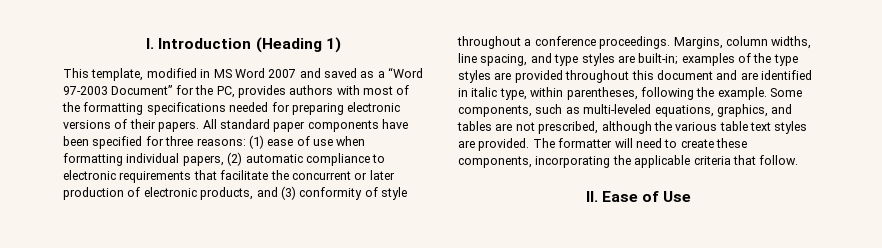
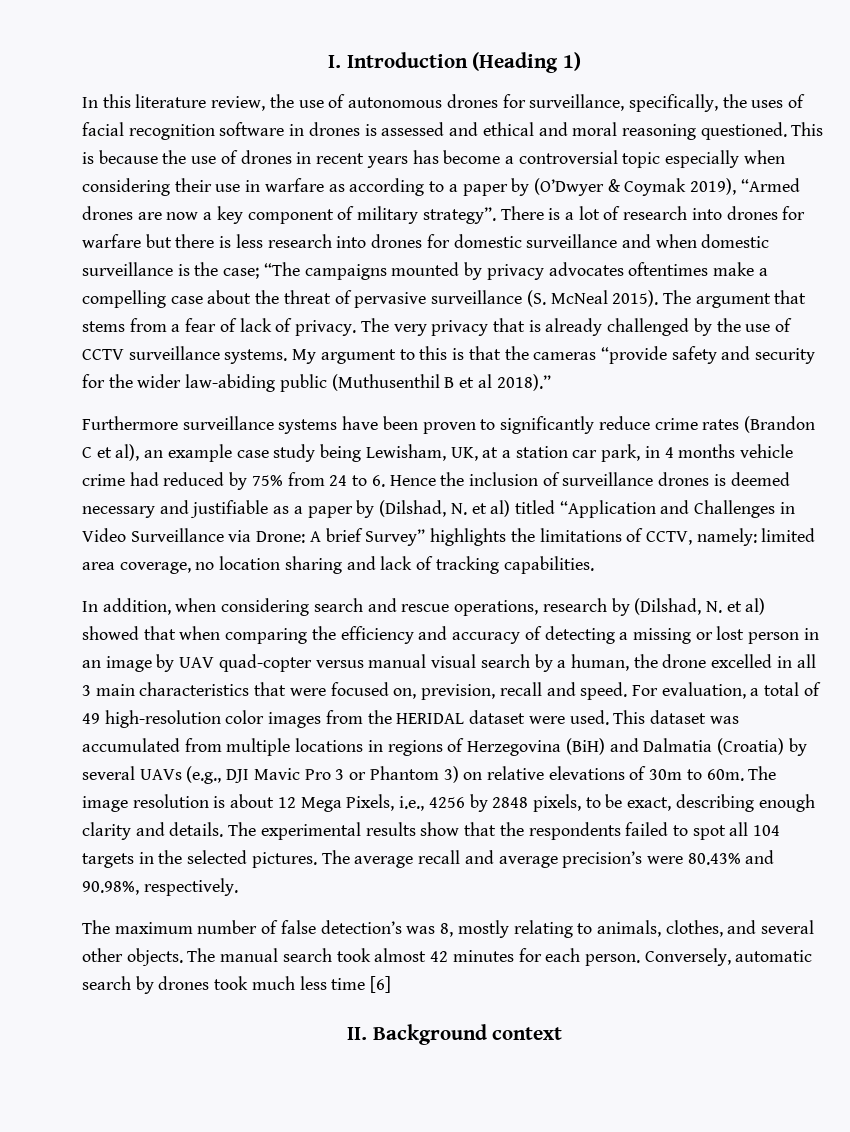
[63,67,424,81] [63,85,410,98] [62,102,401,115] [63,119,408,132] [63,135,366,149] [63,152,386,166] [63,170,395,183] [63,186,407,200] [457,36,812,49] [458,53,798,66] [458,70,812,83] [458,87,802,100] [458,104,793,117] [457,121,808,134] [458,138,747,151] [458,155,799,168] [585,191,692,202] This template, modified in MS Word 2007 and saved as a “Word 97-2003 Document” for the PC, provides authors with most of the formatting specifications needed for preparing electronic versions of their papers. All standard paper components have been specified for three reasons: (1) ease of use when formatting individual papers, (2) automatic compliance to electronic requirements that facilitate the concurrent or later production of electronic products, and (3) conformity of style throughout a conference proceedings. Margins, column widths, line spacing, and type styles are built-in; examples of the type styles are provided throughout this document and are identified in italic type, within parentheses, following the example. Some components, such as multi-leveled equations, graphics, and tables are not prescribed, although the various table text styles are provided. The formatter will need to create these components, incorporating the applicable criteria that follow. // II. Ease of Use -> [82,94,806,112] [82,122,824,140] [82,150,785,168] [82,178,800,196] [82,206,806,224] [82,234,770,248] [82,262,768,280] [82,290,807,308] [82,318,793,336] [82,346,816,364] [82,374,551,392] [82,416,815,434] [82,444,794,462] [82,472,790,490] [82,500,795,518] [82,528,816,546] [82,556,594,574] [82,598,766,616] [82,626,819,644] [82,654,816,672] [82,682,821,700] [82,710,739,728] [82,738,807,756] [82,766,777,784] [82,794,815,812] [82,822,781,840] [82,850,775,868] [82,878,238,896] [82,920,815,938] [82,948,813,966] [82,976,392,994] [346,1024,563,1045] In this literature review, the use of autonomous drones for surveillance, specifically, the uses of facial recognition software in drones is assessed and ethical and moral reasoning questioned. This is because the use of drones in recent years has become a controversial topic especially when considering their use in warfare as according to a paper by (O’Dwyer & Coymak 2019), “Armed drones are now a key component of military strategy”. There is a lot of research into drones for warfare but there is less research into drones for domestic surveillance and when domestic surveillance is the case; “The campaigns mounted by privacy advocates oftentimes make a compelling case about the threat of pervasive surveillance (S. McNeal 2015). The argument that stems from a fear of lack of privacy. The very privacy that is already challenged by the use of CCTV surveillance systems. My argument to this is that the cameras “provide safety and security for the wider law-abiding public (Muthusenthil B et al 2018).” // Furthermore surveillance systems have been proven to significantly reduce crime rates (Brandon C et al), an example case study being Lewisham, UK, at a station car park, in 4 months vehicle crime had reduced by 75% from 24 to 6. Hence the inclusion of surveillance drones is deemed necessary and justifiable as a paper by (Dilshad, N. et al) titled “Application and Challenges in Video Surveillance via Drone: A brief Survey” highlights the limitations of CCTV, namely: limited area coverage, no location sharing and lack of tracking capabilities. // In addition, when considering search and rescue operations, research by (Dilshad, N. et al) showed that when comparing the efficiency and accuracy of detecting a missing or lost person in an image by UAV quad-copter versus manual visual search by a human, the drone excelled in all 3 main characteristics that were focused on, prevision, recall and speed. For evaluation, a total of 49 high-resolution color images from the HERIDAL dataset were used. This dataset was accumulated from multiple locations in regions of Herzegovina (BiH) and Dalmatia (Croatia) by several UAVs (e.g., DJI Mavic Pro 3 or Phantom 3) on relative elevations of 30m to 60m. The image resolution is about 12 Mega Pixels, i.e., 4256 by 2848 pixels, to be exact, describing enough clarity and details. The experimental results show that the respondents failed to spot all 104 targets in the selected pictures. The average recall and average precision’s were 80.43% and 90.98%, respectively. // The maximum number of false detection’s was 8, mostly relating to animals, clothes, and several other objects. The manual search took almost 42 minutes for each person. Conversely, automatic search by drones took much less time [6] // II. Background context

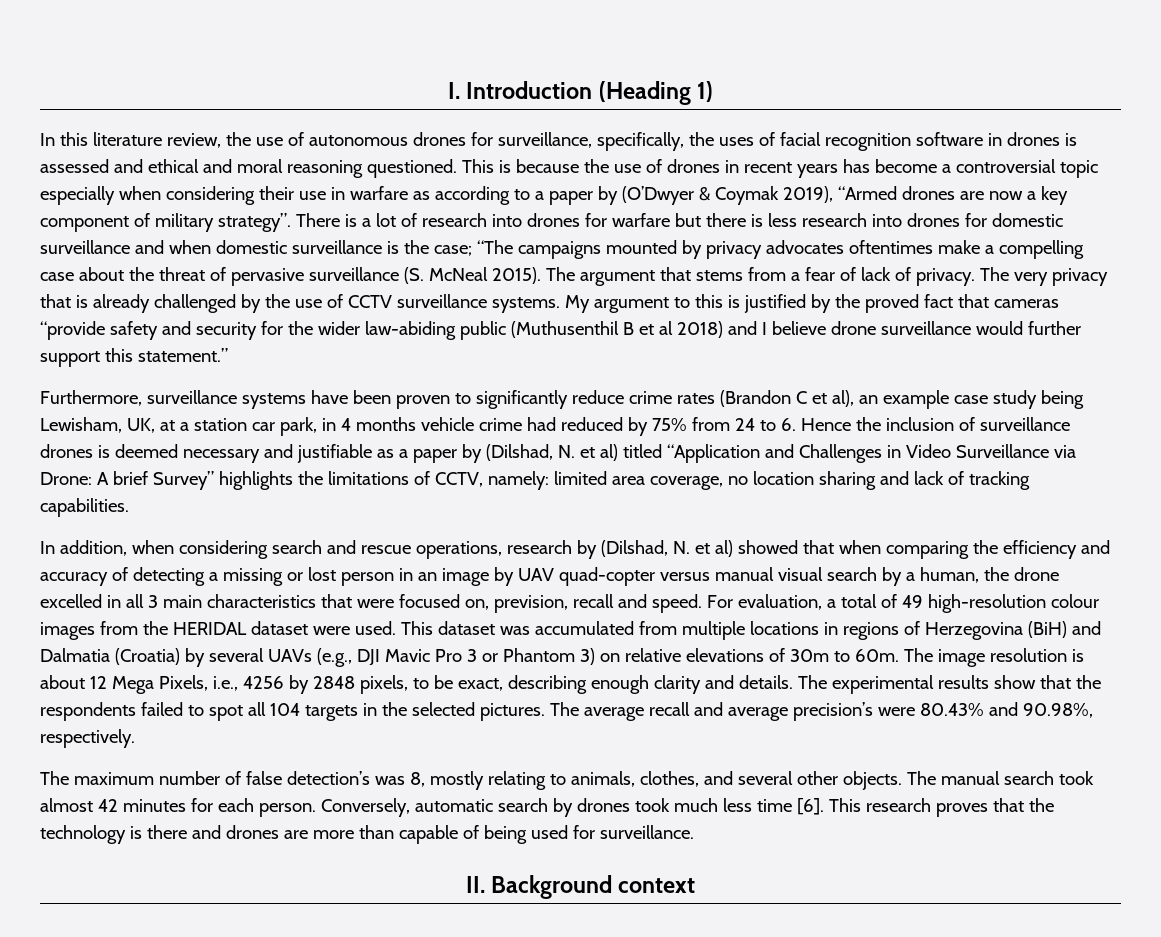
[468,346,529,360] that the -> [743,294,989,313] justified by the proved fact that
[496,374,551,391] [82,416,178,430] 2018).” // Furthermore -> [676,321,1081,338] [40,348,228,367] [40,390,142,406] 2018) and I believe drone surveillance would further support this statement.” // Furthermore,
[225,710,265,724] color -> [1050,594,1099,608] colour
[370,976,392,993] [6] -> [796,798,1054,817] [40,825,694,844] [6]. This research proves that the technology is there and drones are more than capable of being used for surveillance.

